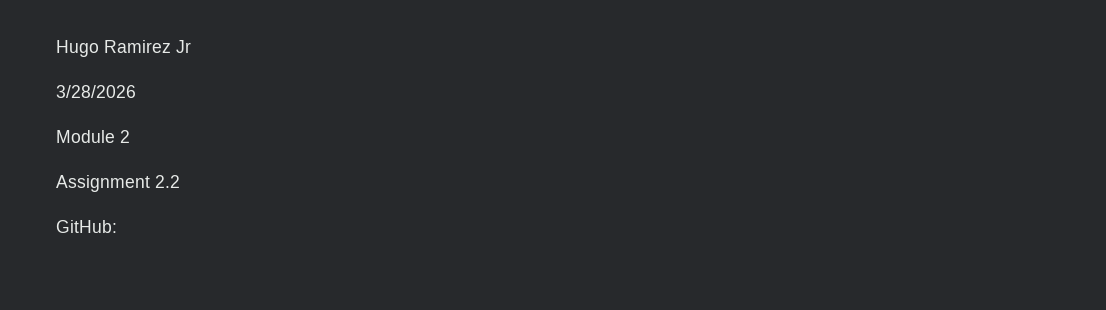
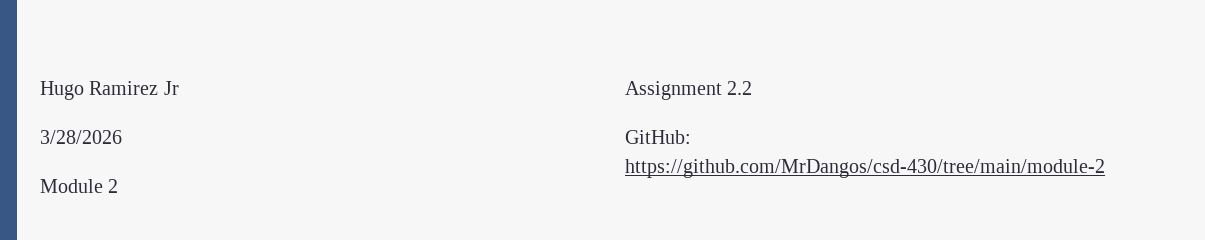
(117, 226) none -> [625,159,1105,178] https://github.com/MrDangos/csd-430/tree/main/module-2

